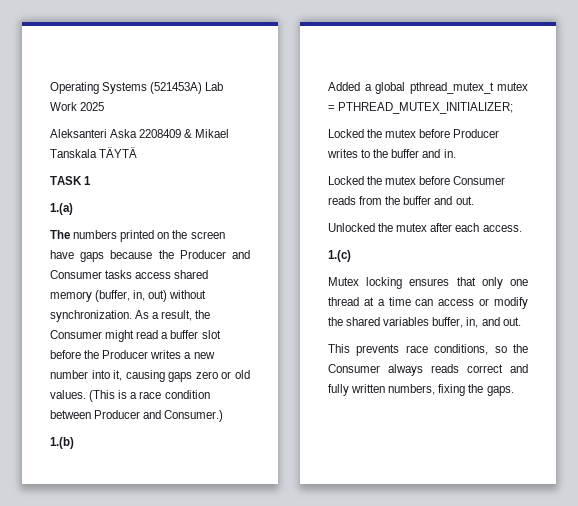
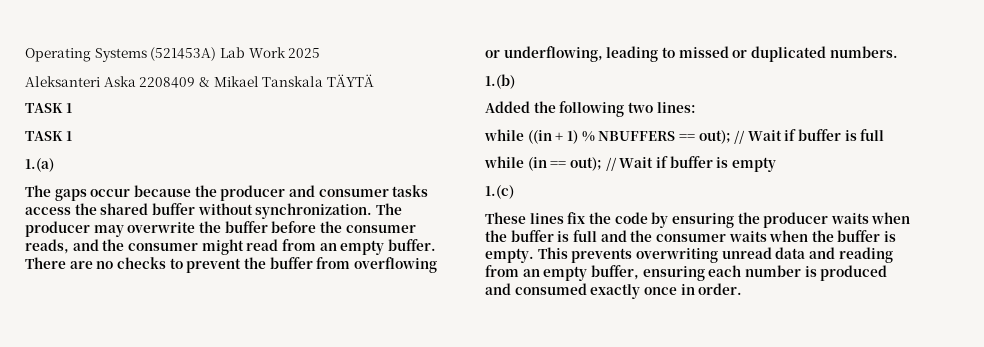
(92, 180) none -> [25,131,72,141] // TASK 1
[73,230,225,242] [50,250,250,262] [50,270,209,279] [50,290,207,302] [50,310,211,322] [50,330,221,342] [50,350,215,359] [50,370,251,382] [50,390,210,402] [50,410,224,422] [50,437,74,449] [328,82,528,94] [328,102,514,114] [328,129,500,138] [327,149,456,158] [328,176,506,185] [328,196,474,205] [328,223,522,232] [328,250,351,262] [328,277,528,289] [328,297,528,309] [328,317,521,328] [328,344,528,356] [328,364,528,376] [328,384,514,396] numbers printed on the screen have gaps because the Producer and Consumer tasks access shared memory (buffer, in, out) without synchronization. As a result, the Consumer might read a buffer slot before the Producer writes a new number into it, causing gaps zero or old values. (This is a race condition between Producer and Consumer.) // 1.(b) // Added a global pthread_mutex_t mutex = PTHREAD_MUTEX_INITIALIZER; // Locked the mutex before Producer writes to the buffer and in. // Locked the mutex before Consumer reads from the buffer and out. // Unlocked the mutex after each access. // 1.(c) // Mutex locking ensures that only one thread at a time can access or modify the shared variables buffer, in, and out. // This prevents race conditions, so the Consumer always reads correct and fully written numbers, fixing the gaps. -> [54,185,429,201] [25,203,402,219] [25,221,416,237] [25,239,436,255] [25,257,437,273] [485,46,898,62] [485,74,515,89] [485,101,696,117] [484,129,885,144] [484,156,776,172] [485,185,514,199] [485,212,911,228] [485,230,897,242] [485,247,893,263] [485,265,888,281] [485,283,743,299] gaps occur because the producer and consumer tasks access the shared buffer without synchronization. The producer may overwrite the buffer before the consumer reads, and the consumer might read from an empty buffer. There are no checks to prevent the buffer from overflowing or underflowing, leading to missed or duplicated numbers. // 1.(b) // Added the following two lines: // while ((in + 1) % NBUFFERS == out); // Wait if buffer is full // while (in == out); // Wait if buffer is empty // 1.(c) // These lines fix the code by ensuring the producer waits when the buffer is full and the consumer waits when the buffer is empty. This prevents overwriting unread data and reading from an empty buffer, ensuring each number is produced and consumed exactly once in order.

